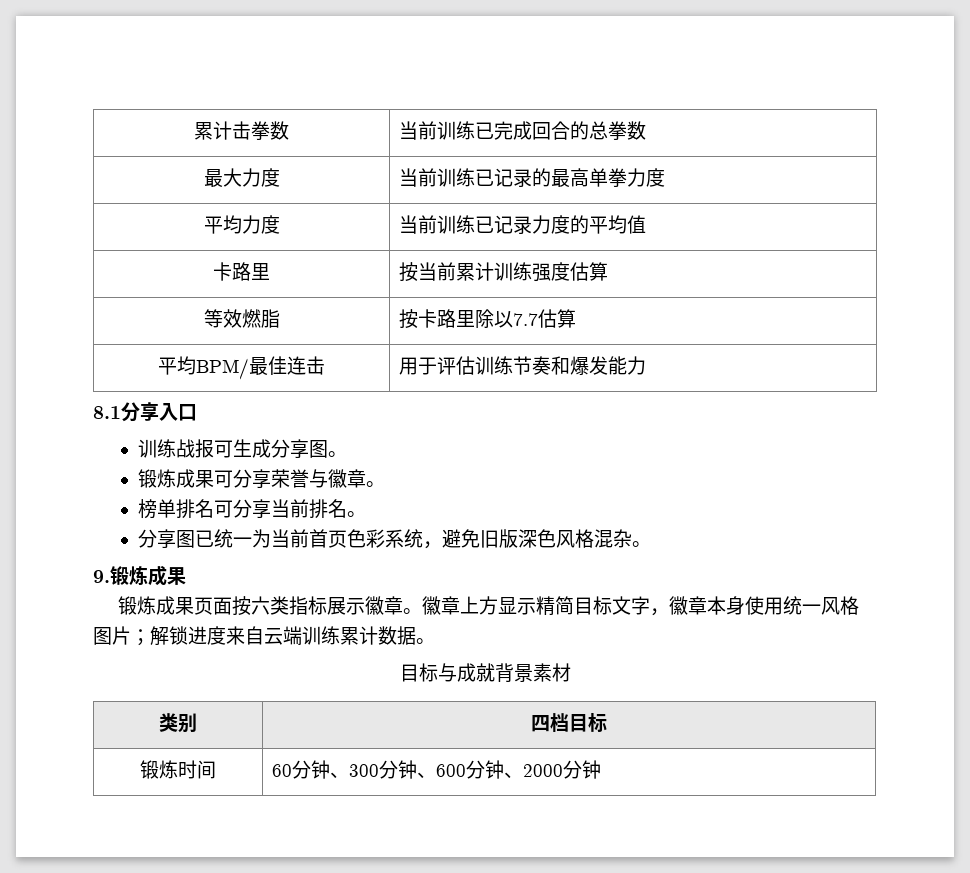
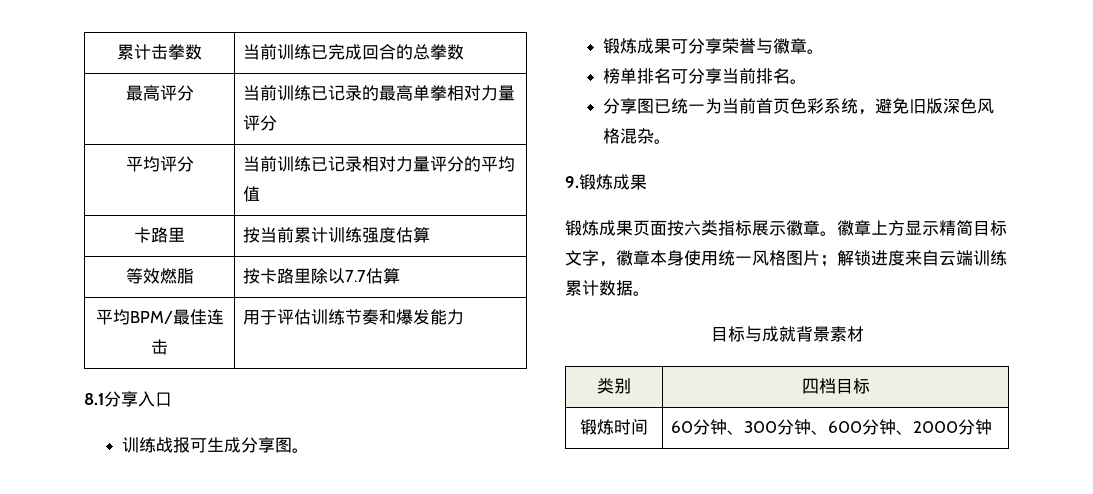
[222,168,280,187] 大力度 -> [142,85,194,101] 高评分
[626,168,665,187] [203,215,280,234] [398,215,570,234] 力度 // 平均力度 | 当前训练已记录力度 -> [447,85,516,101] [243,115,278,131] [125,156,194,172] [243,156,465,172] 相对力量评分 // 平均评分 | 当前训练已记录相对力量评分

